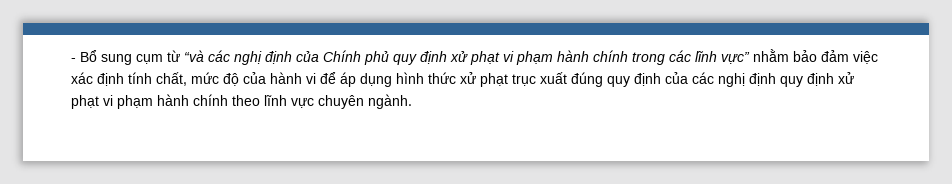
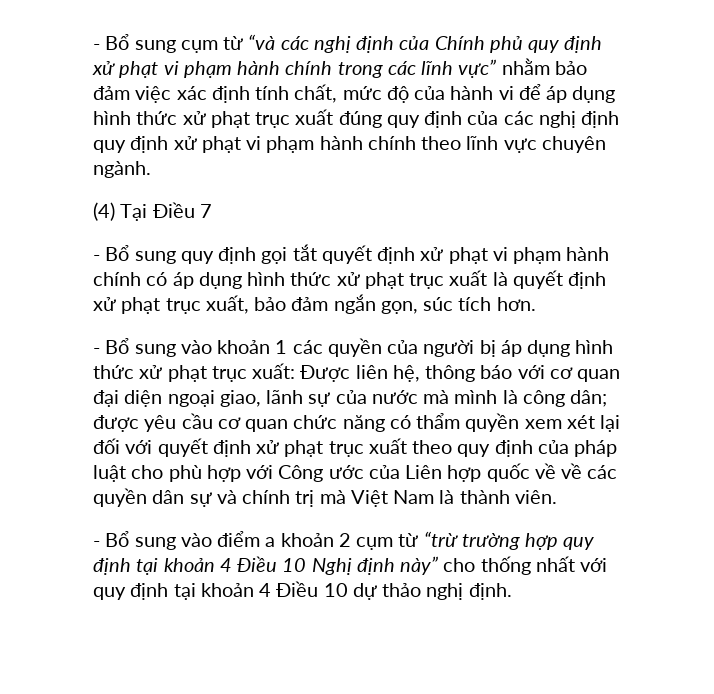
(412, 101) none -> [93,202,212,221] [93,244,610,264] [93,270,607,289] [93,294,536,314] [93,338,614,357] [93,363,621,382] [93,390,608,407] [93,413,621,432] [93,438,618,457] [93,463,618,482] [93,488,557,507] [93,531,595,550] [93,556,608,575] [93,581,512,600] // (4) Tại Điều 7 // - Bổ sung quy định gọi tắt quyết định xử phạt vi phạm hành chính có áp dụng hình thức xử phạt trục xuất là quyết định xử phạt trục xuất, bảo đảm ngắn gọn, súc tích hơn. // - Bổ sung vào khoản 1 các quyền của người bị áp dụng hình thức xử phạt trục xuất: Được liên hệ, thông báo với cơ quan đại diện ngoại giao, lãnh sự của nước mà mình là công dân; được yêu cầu cơ quan chức năng có thẩm quyền xem xét lại đối với quyết định xử phạt trục xuất theo quy định của pháp luật cho phù hợp với Công ước của Liên hợp quốc về về các quyền dân sự và chính trị mà Việt Nam là thành viên. // - Bổ sung vào điểm a khoản 2 cụm từ “trừ trường hợp quy định tại khoản 4 Điều 10 Nghị định này” cho thống nhất với quy định tại khoản 4 Điều 10 dự thảo nghị định.

